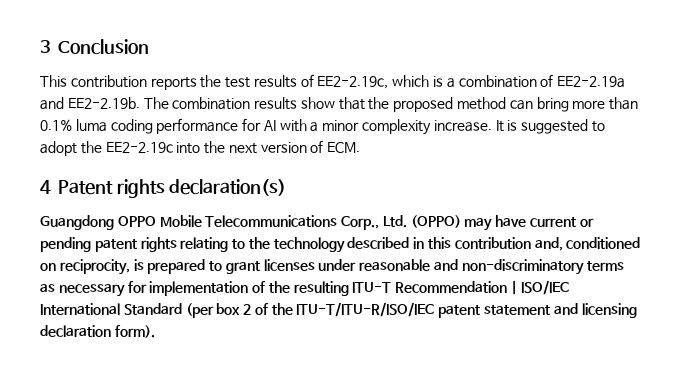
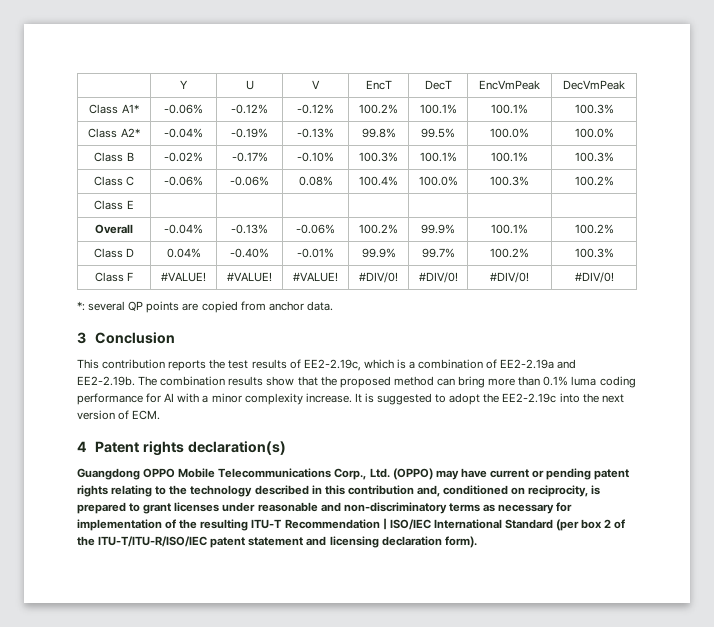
(40, 46) none -> [180,80,188,89] [245,80,254,90] [312,80,320,89] [365,80,392,90] [424,80,452,90] [479,80,540,90] [563,80,625,90] [89,104,139,114] [164,104,203,114] [231,104,268,114] [297,104,334,114] [359,104,398,114] [419,104,457,114] [491,104,528,114] [574,104,614,114] [88,128,140,138] [164,128,203,138] [231,128,268,138] [297,128,334,138] [361,128,396,138] [421,128,455,138] [490,128,529,138] [574,128,614,138] [94,152,134,162] [164,152,203,162] [231,152,268,162] [297,152,334,162] [359,152,398,162] [419,152,457,162] [491,152,528,162] [574,152,614,162] [93,176,135,186] [164,176,203,186] [230,176,269,186] [298,176,333,186] [359,176,398,186] [418,176,458,186] [490,176,529,186] [574,176,614,186] [94,200,134,210] [95,224,133,234] [164,224,203,234] [231,224,268,234] [296,224,335,234] [359,224,398,234] [421,224,455,234] [491,224,528,234] [574,224,614,234] [93,248,135,258] [166,248,201,258] [230,248,269,258] [297,248,334,258] [361,248,396,258] [421,248,455,258] [490,248,529,258] [574,248,614,258] [94,272,134,282] [161,272,206,282] [227,272,272,282] [293,272,338,282] [359,272,398,283] [418,272,458,283] [490,272,529,283] [574,272,614,283] [77,301,333,313] | Y | U | V | EncT | DecT | EncVmPeak | DecVmPeak // Class A1* | -0.06% | -0.12% | -0.12% | 100.2% | 100.1% | 100.1% | 100.3% // Class A2* | -0.04% | -0.19% | -0.13% | 99.8% | 99.5% | 100.0% | 100.0% // Class B | -0.02% | -0.17% | -0.10% | 100.3% | 100.1% | 100.1% | 100.3% // Class C | -0.06% | -0.06% | 0.08% | 100.4% | 100.0% | 100.3% | 100.2% // Class E | | | | | | | // Overall | -0.04% | -0.13% | -0.06% | 100.2% | 99.9% | 100.1% | 100.2% // Class D | 0.04% | -0.40% | -0.01% | 99.9% | 99.7% | 100.2% | 100.3% // Class F | #VALUE! | #VALUE! | #VALUE! | #DIV/0! | #DIV/0! | #DIV/0! | #DIV/0! // *: several QP points are copied from anchor data. //

